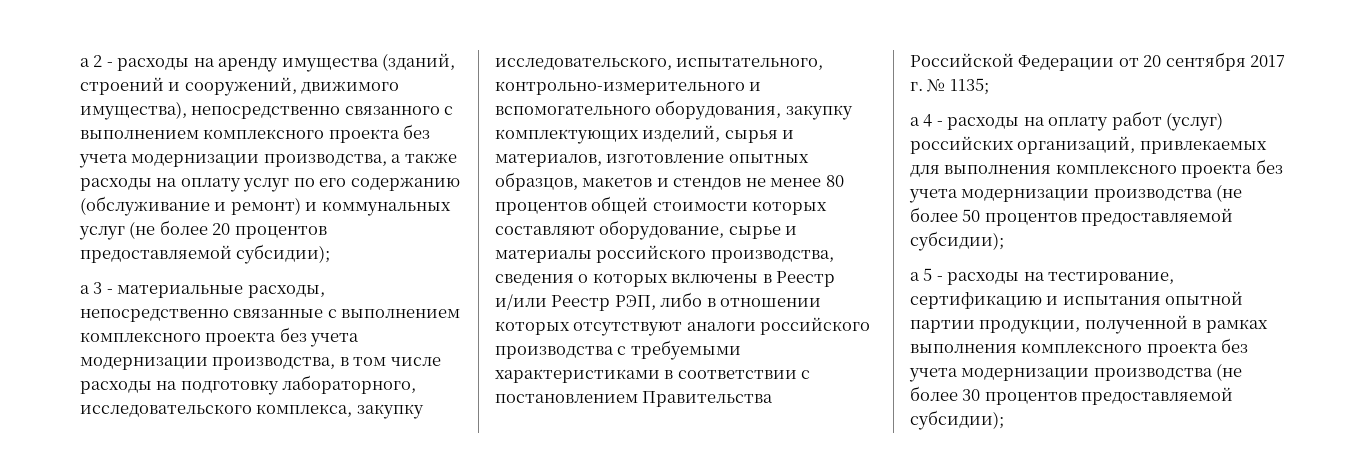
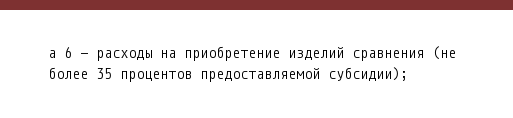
[80,53,456,72] [80,77,400,96] [80,101,454,120] [80,124,431,143] [79,153,457,168] [80,177,460,192] [80,196,451,216] [79,220,327,240] [80,244,331,264] [80,282,325,298] [80,309,461,322] [80,327,360,347] [80,357,441,370] [80,375,417,395] [80,404,424,419] [495,57,824,70] [495,81,762,95] [495,100,853,120] [495,125,795,144] [495,154,809,167] [495,172,844,191] [495,196,828,215] [495,220,798,240] [495,245,834,263] [495,271,836,287] [495,292,822,311] [495,317,871,336] [495,340,741,360] [495,369,811,383] [495,391,774,407] [910,52,1286,71] [910,78,989,95] [910,111,1224,131] [910,136,1267,154] [910,159,1283,178] [909,184,1243,203] [910,207,1234,226] [910,231,1004,251] [910,268,1175,285] [910,291,1244,309] [910,315,1268,334] [910,338,1249,357] [909,363,1243,382] [910,386,1234,405] [910,410,1004,430] a 2 - расходы на аренду имущества (зданий, строений и сооружений, движимого имущества), непосредственно связанного с выполнением комплексного проекта без учета модернизации производства, а также расходы на оплату услуг по его содержанию (обслуживание и ремонт) и коммунальных услуг (не более 20 процентов предоставляемой субсидии); // a 3 - материальные расходы, непосредственно связанные с выполнением комплексного проекта без учета модернизации производства, в том числе расходы на подготовку лабораторного, исследовательского комплекса, закупку исследовательского, испытательного, контрольно-измерительного и вспомогательного оборудования, закупку комплектующих изделий, сырья и материалов, изготовление опытных образцов, макетов и стендов не менее 80 процентов общей стоимости которых составляют оборудование, сырье и материалы российского производства, сведения о которых включены в Реестр и/или Реестр РЭП, либо в отношении которых отсутствуют аналоги российского производства с требуемыми характеристиками в соответствии с постановлением Правительства Российской Федерации от 20 сентября 2017 г. № 1135; // a 4 - расходы на оплату работ (услуг) российских организаций, привлекаемых для выполнения комплексного проекта без учета модернизации производства (не более 50 процентов предоставляемой субсидии); // a 5 - расходы на тестирование, сертификацию и испытания опытной партии продукции, полученной в рамках выполнения комплексного проекта без учета модернизации производства (не более 30 процентов предоставляемой субсидии); -> [48,46,456,61] [48,67,408,82] а 6 - расходы на приобретение изделий сравнения (не более 35 процентов предоставляемой субсидии);

